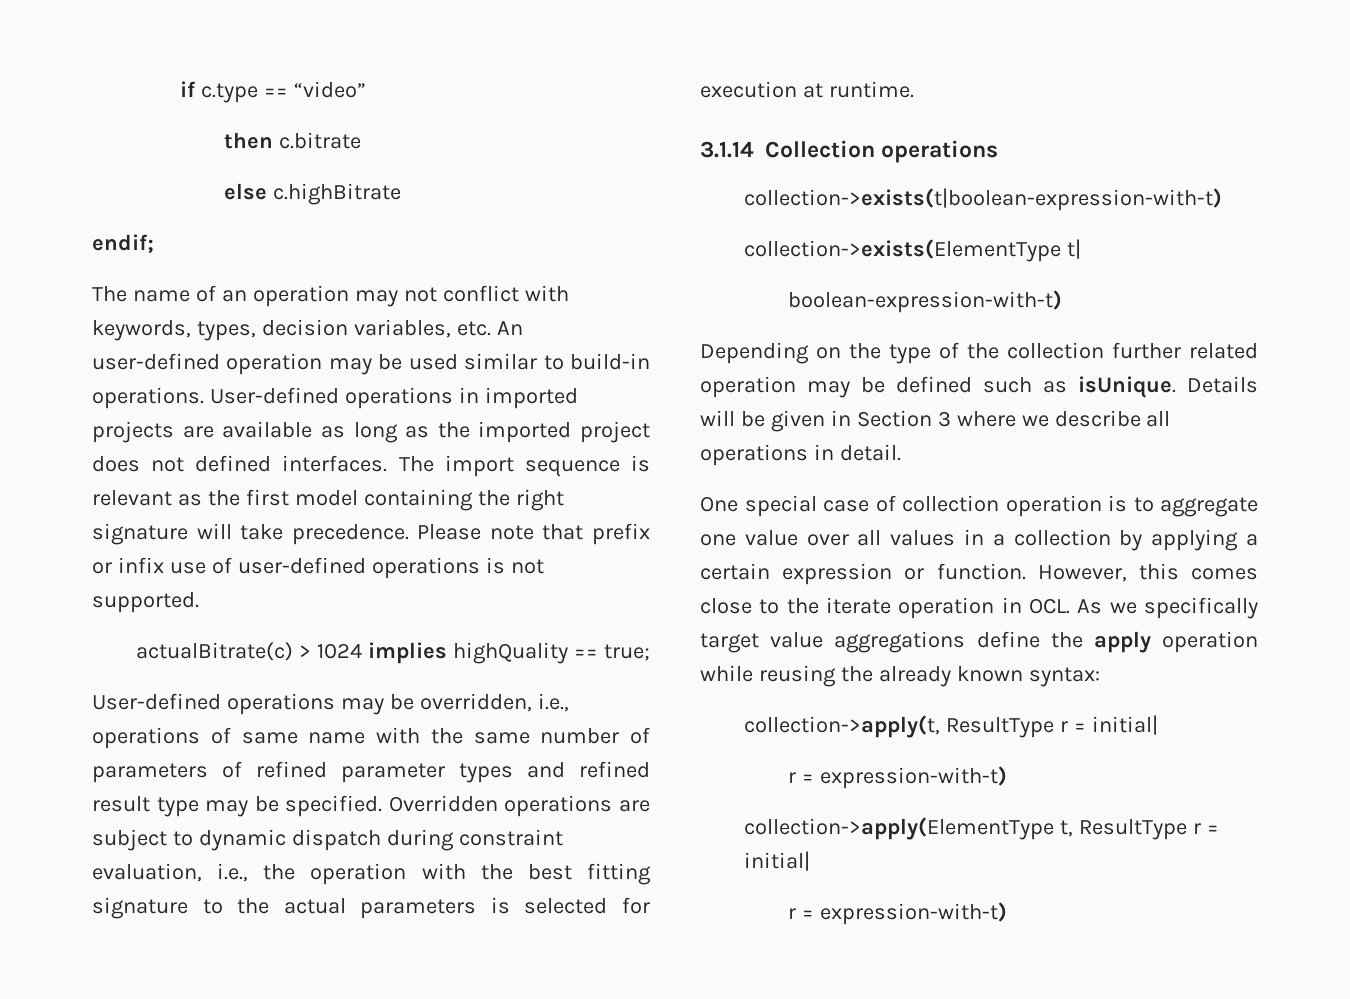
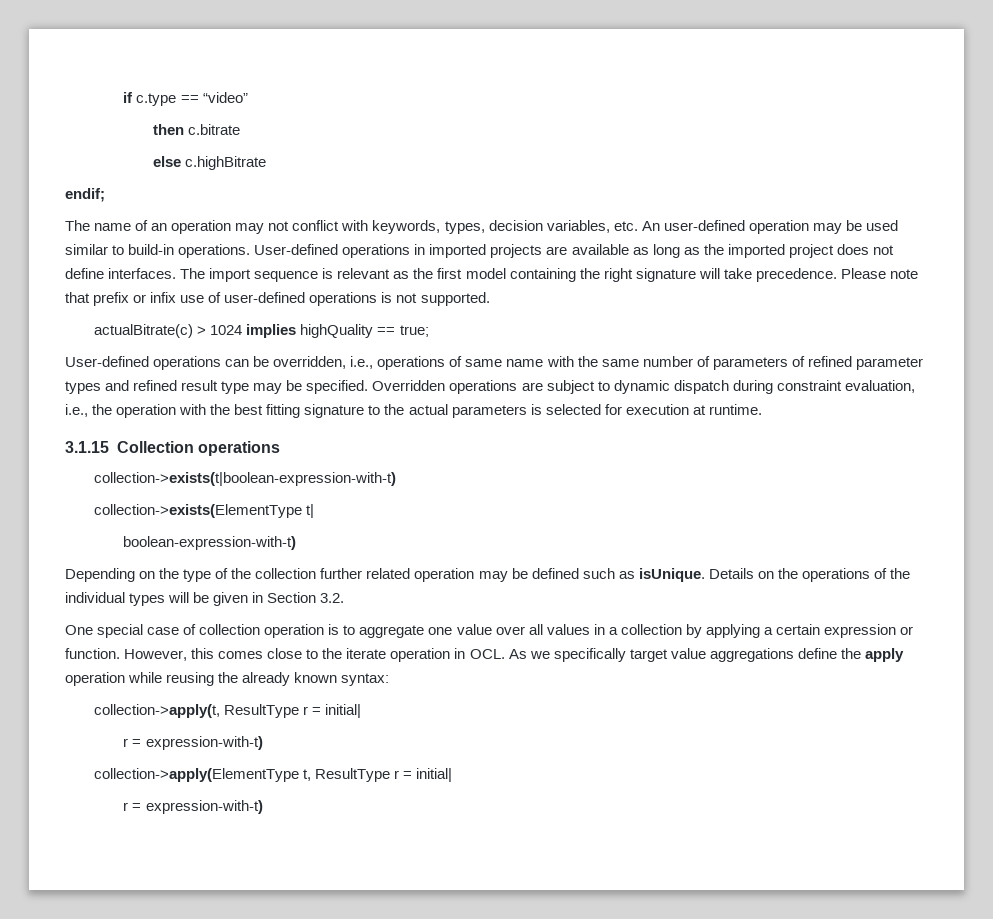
[195,455,272,472] defined -> [65,268,104,279] define
[340,698,384,715] may -> [225,359,250,367] can
[700,141,754,158] 3.1.14 -> [65,441,109,453] 3.1.15
(1258, 384) none -> [757,568,911,582] [65,592,166,606] on the operations of the individual types
[937,410,1171,427] [700,444,901,466] 3 where we describe all operations in detail. -> [320,593,345,603] 3.2.

